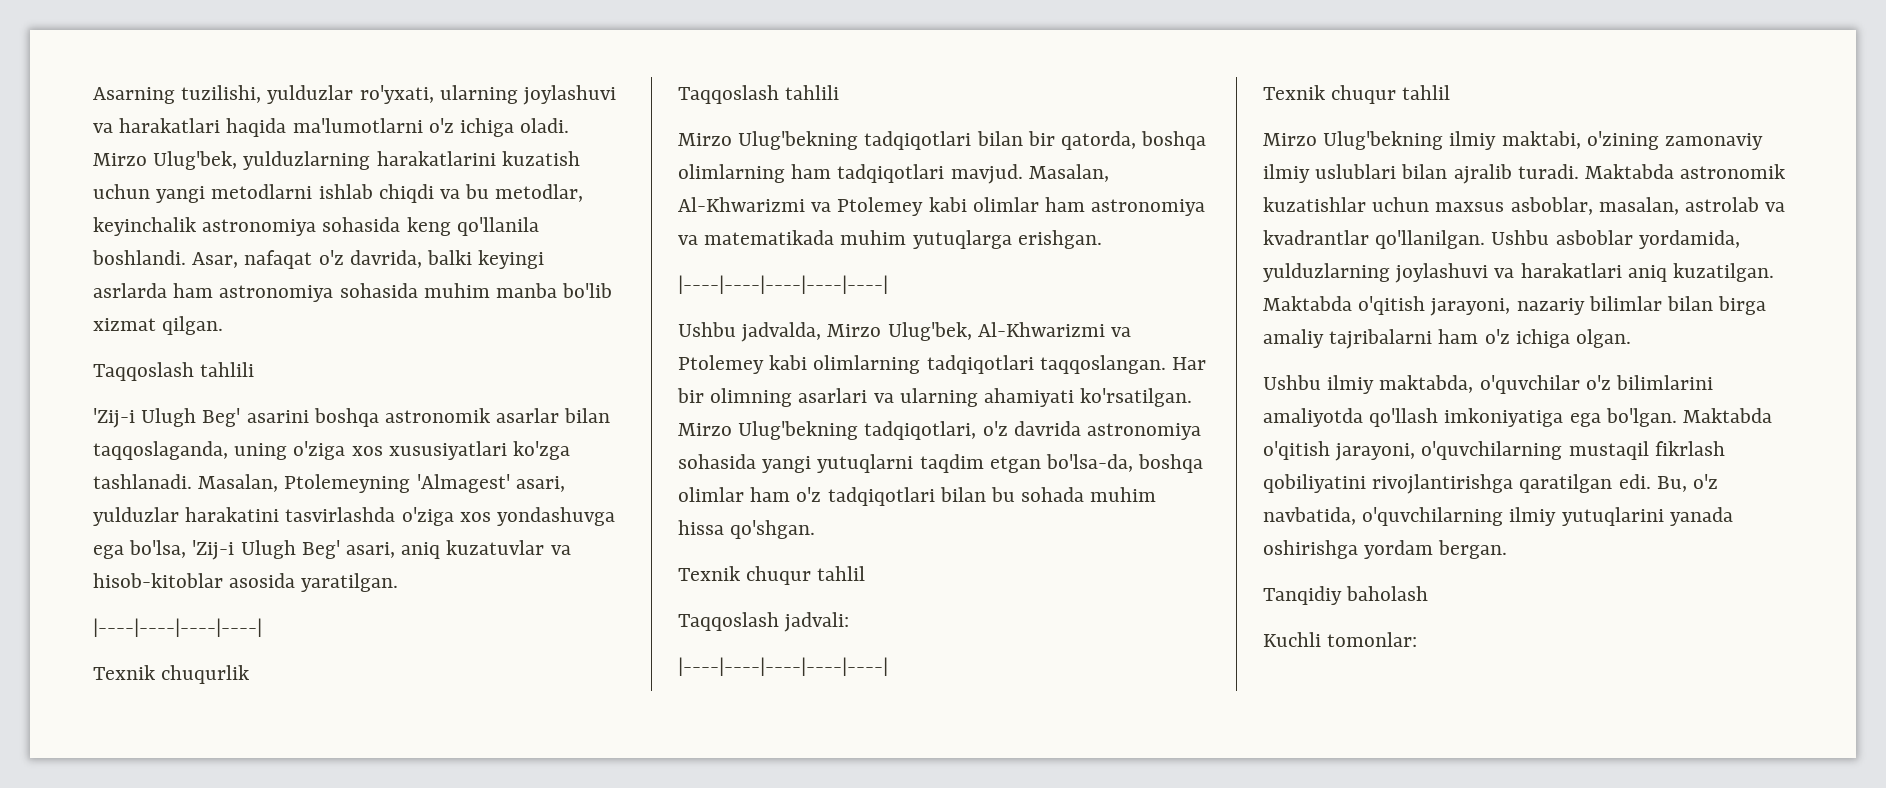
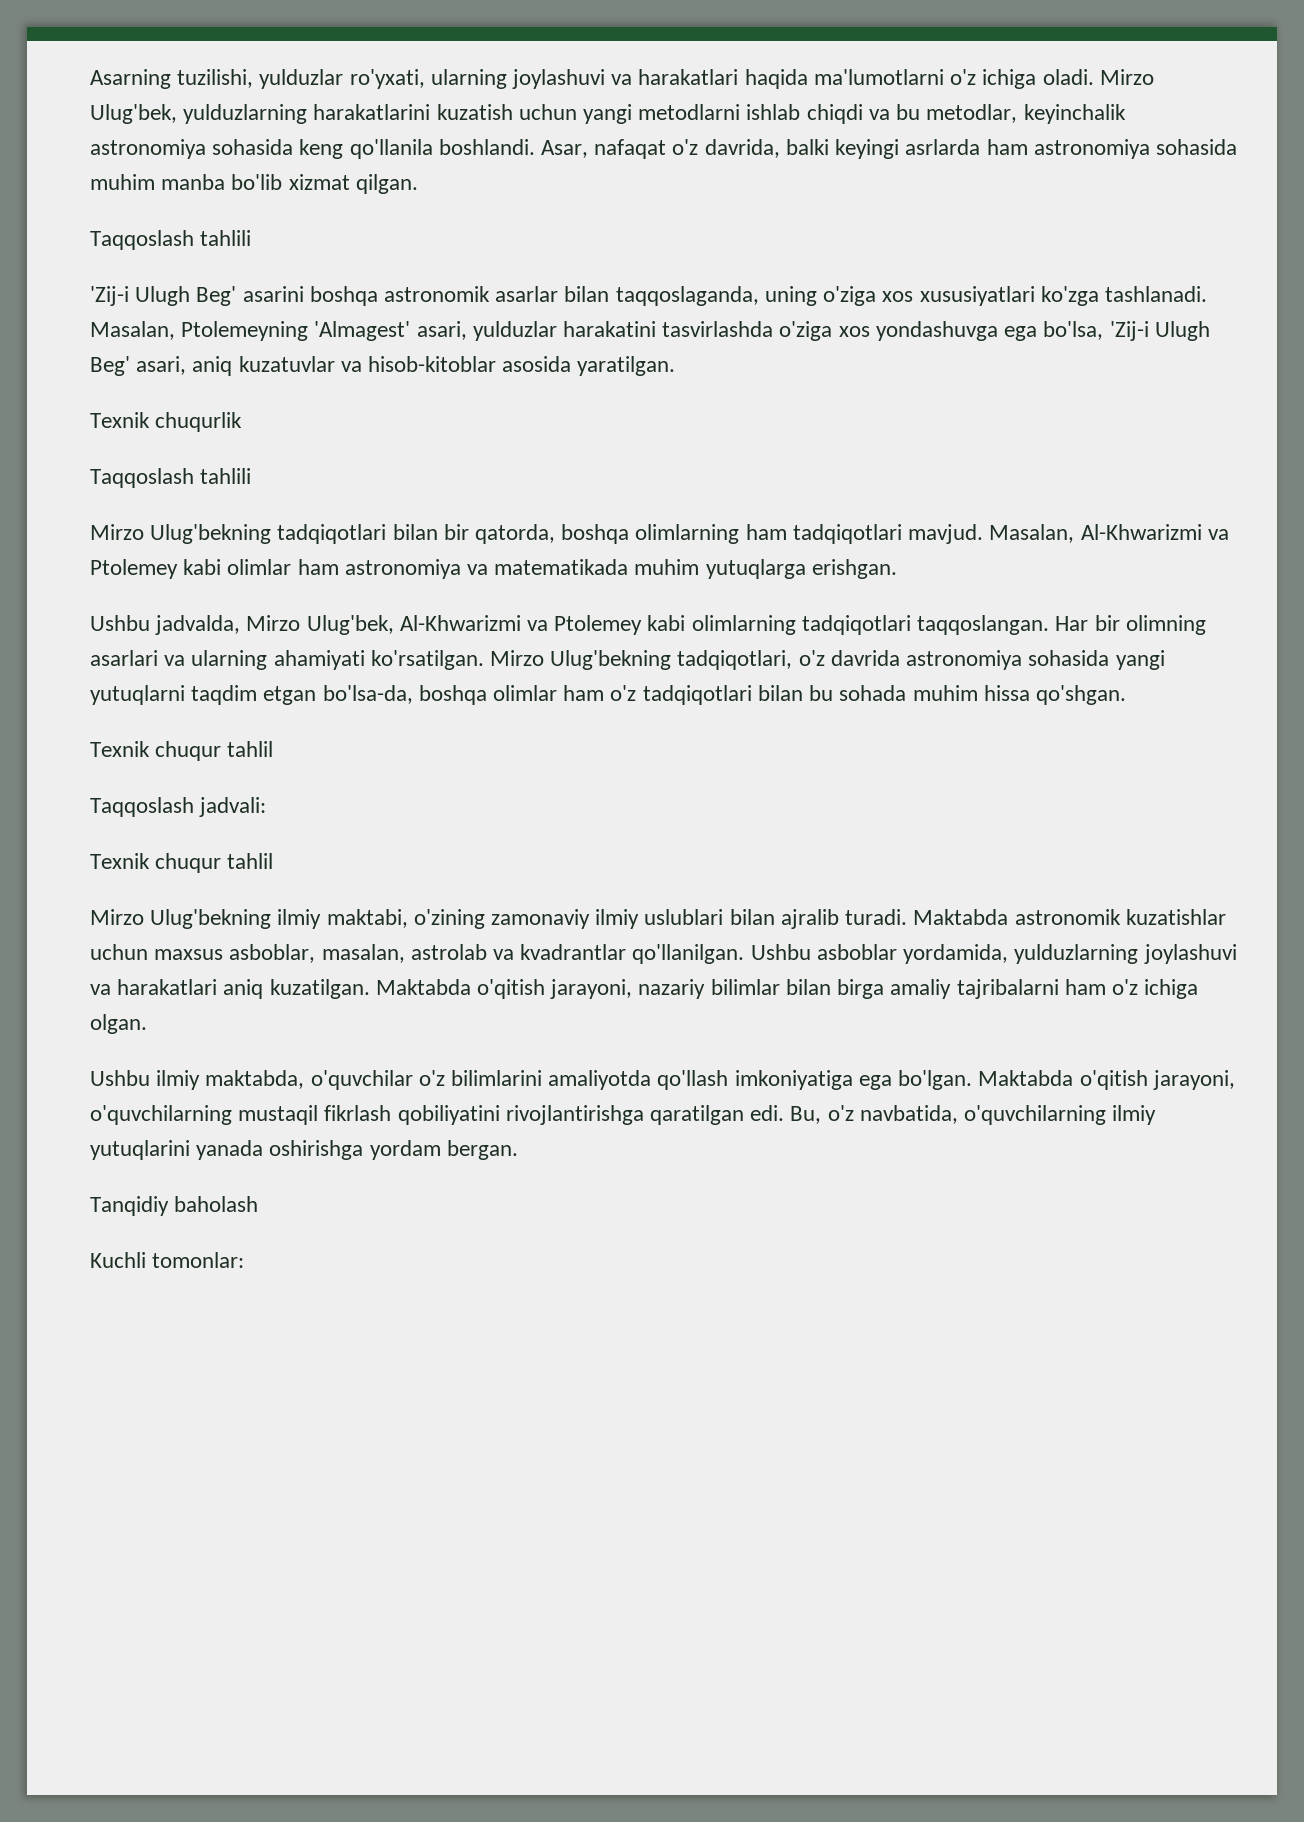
[93,618,262,637] // |----|----|----|----| -> (676, 366) none
[678,275,888,294] // |----|----|----|----|----| -> (897, 569) none
[678,657,888,676] // |----|----|----|----|----| -> (267, 807) none

